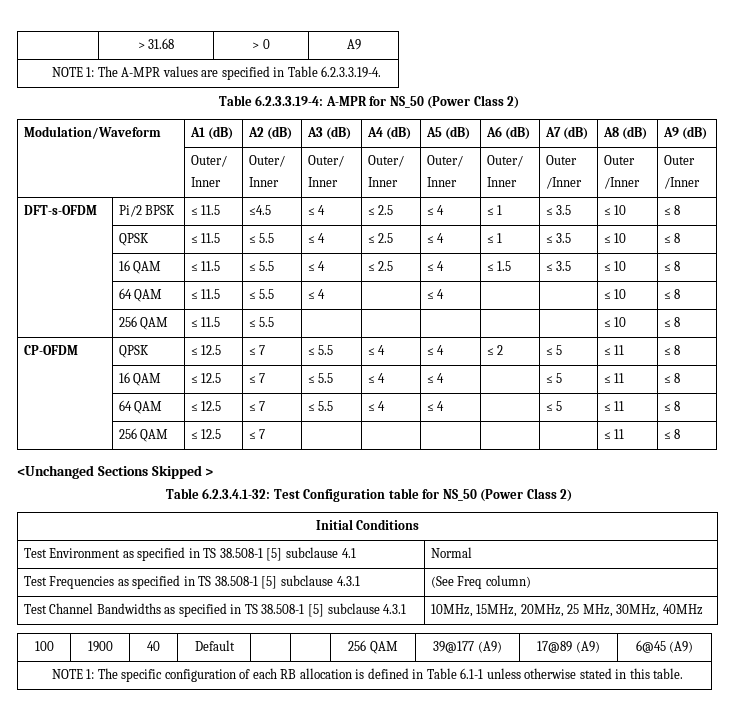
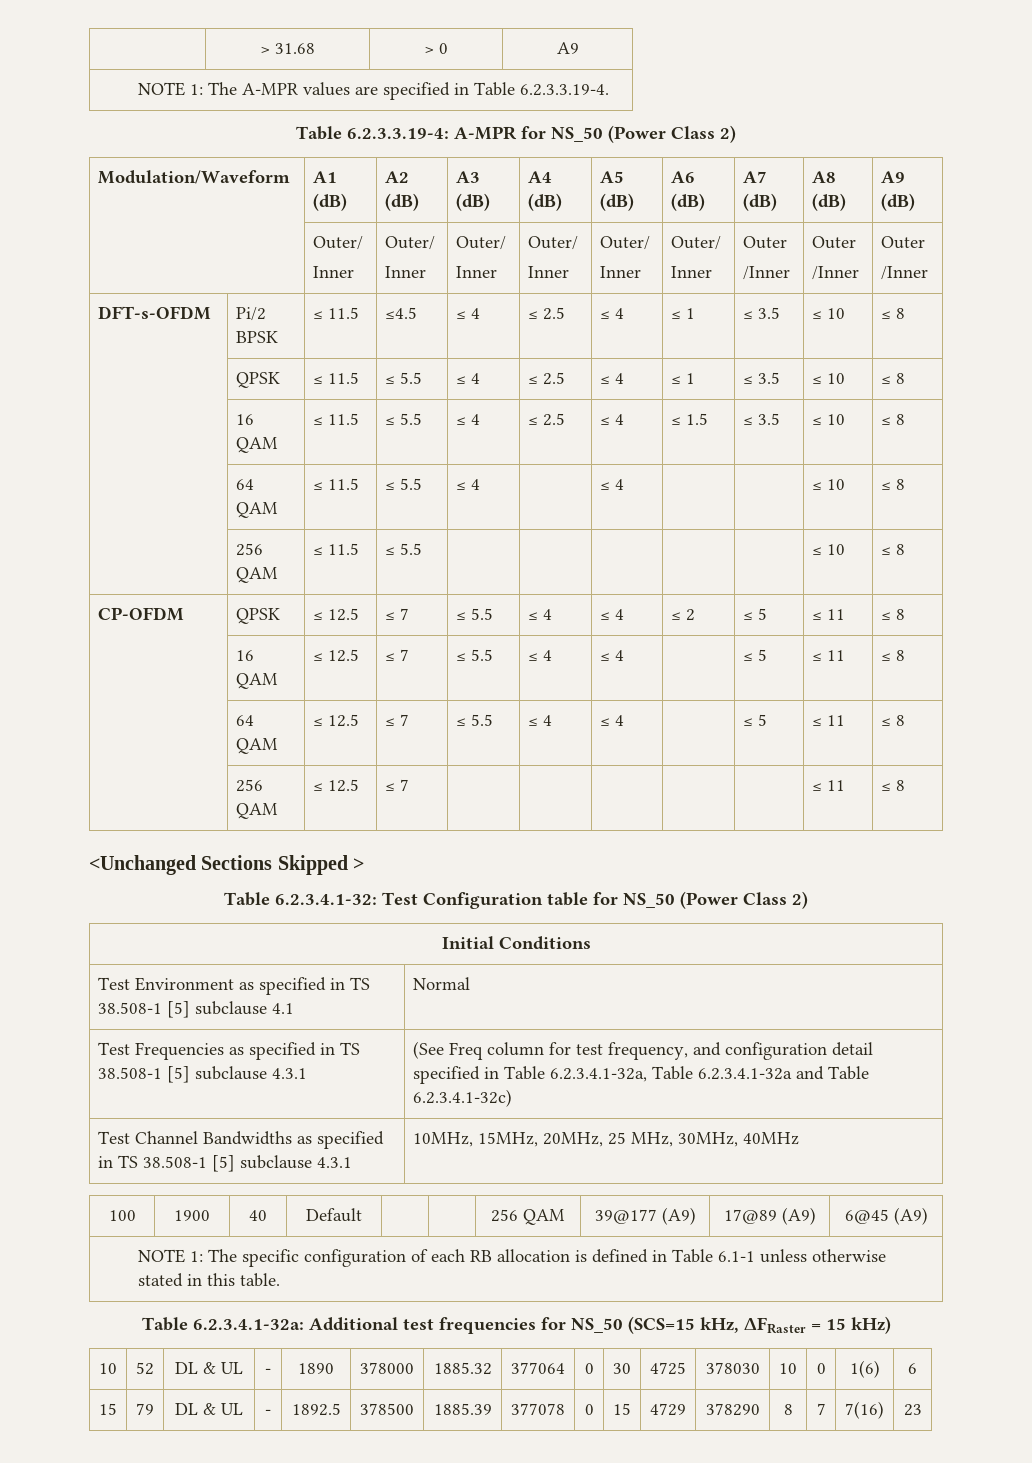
[485,575,531,588] column) -> [487,1042,874,1060] [413,1066,870,1084] [413,1089,513,1107] column for test frequency, and configuration detail specified in Table 6.2.3.4.1-32a, Table 6.2.3.4.1-32a and Table 6.2.3.4.1-32c)
(684, 673) none -> [141,1316,891,1334] [99,1363,117,1374] [136,1362,154,1375] [175,1362,243,1374] [265,1368,271,1374] [298,1363,334,1374] [360,1362,414,1374] [433,1362,492,1375] [511,1362,565,1374] [584,1363,594,1374] [613,1363,631,1374] [650,1362,686,1375] [705,1362,760,1374] [779,1363,797,1374] [816,1363,826,1374] [849,1360,880,1378] [908,1363,917,1374] [99,1403,117,1415] [136,1403,154,1415] [175,1403,243,1415] [265,1409,271,1415] [291,1403,341,1416] [360,1403,414,1415] [433,1403,492,1415] [511,1403,565,1415] [584,1404,594,1415] [613,1403,631,1415] [650,1403,686,1416] [705,1403,760,1416] [783,1404,793,1415] [816,1403,826,1415] [845,1401,884,1419] [903,1404,922,1416] // Table 6.2.3.4.1-32a: Additional test frequencies for NS_50 (SCS=15 kHz, ΔFRaster = 15 kHz) // 10 | 52 | DL & UL | - | 1890 | 378000 | 1885.32 | 377064 | 0 | 30 | 4725 | 378030 | 10 | 0 | 1(6) | 6 // 15 | 79 | DL & UL | - | 1892.5 | 378500 | 1885.39 | 377078 | 0 | 15 | 4729 | 378290 | 8 | 7 | 7(16) | 23

